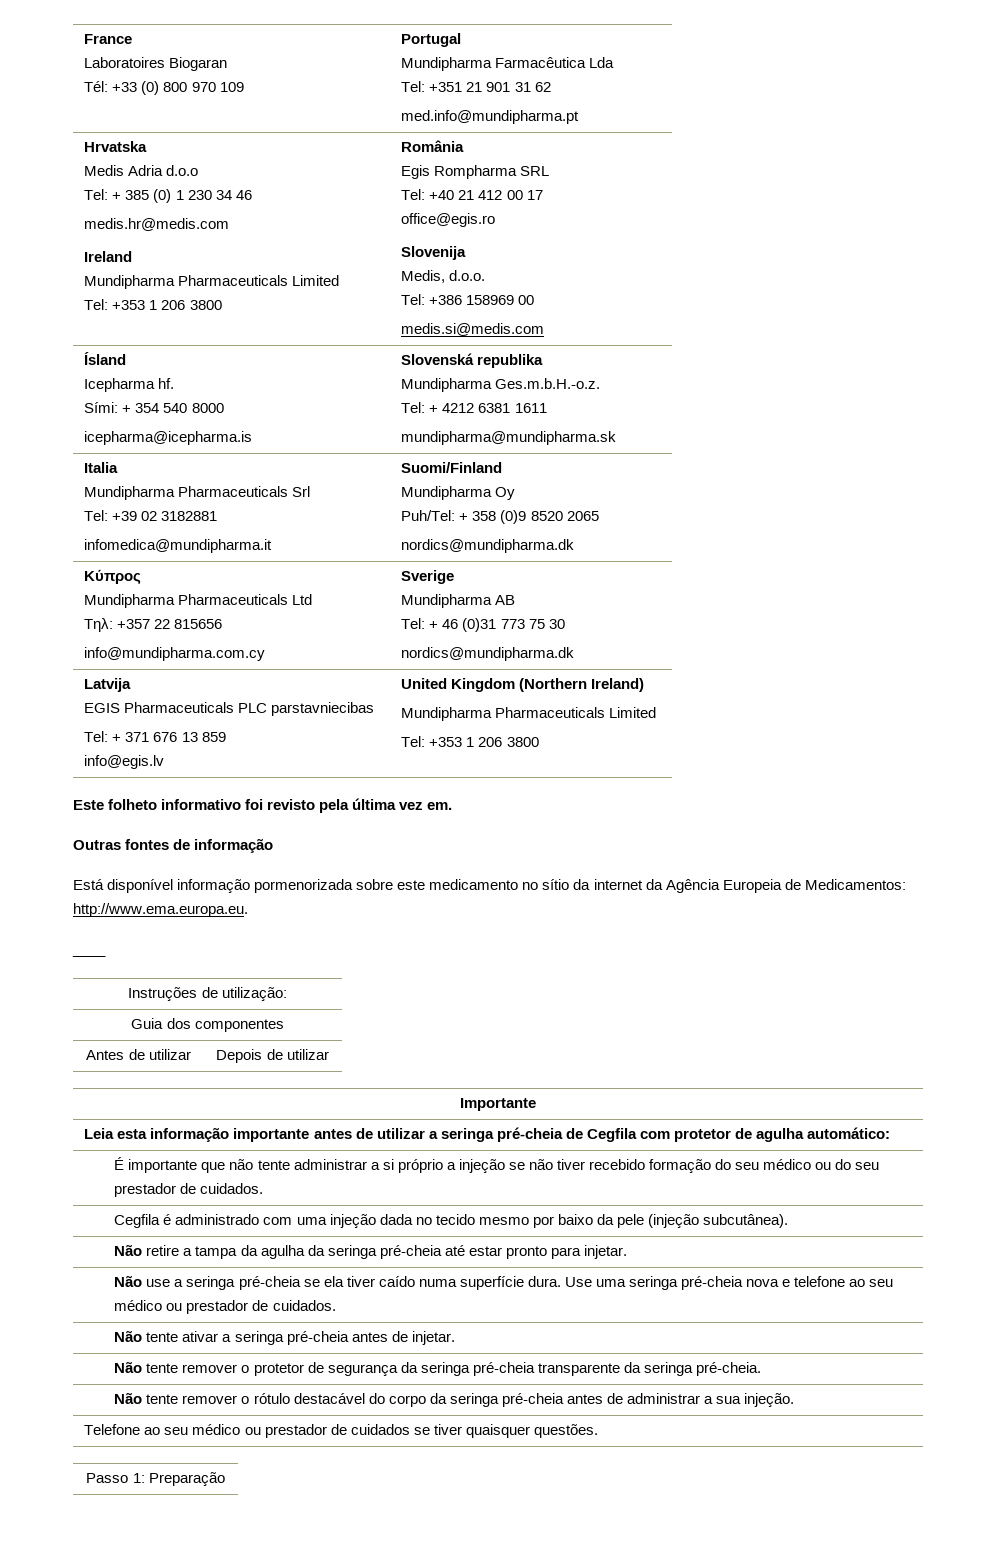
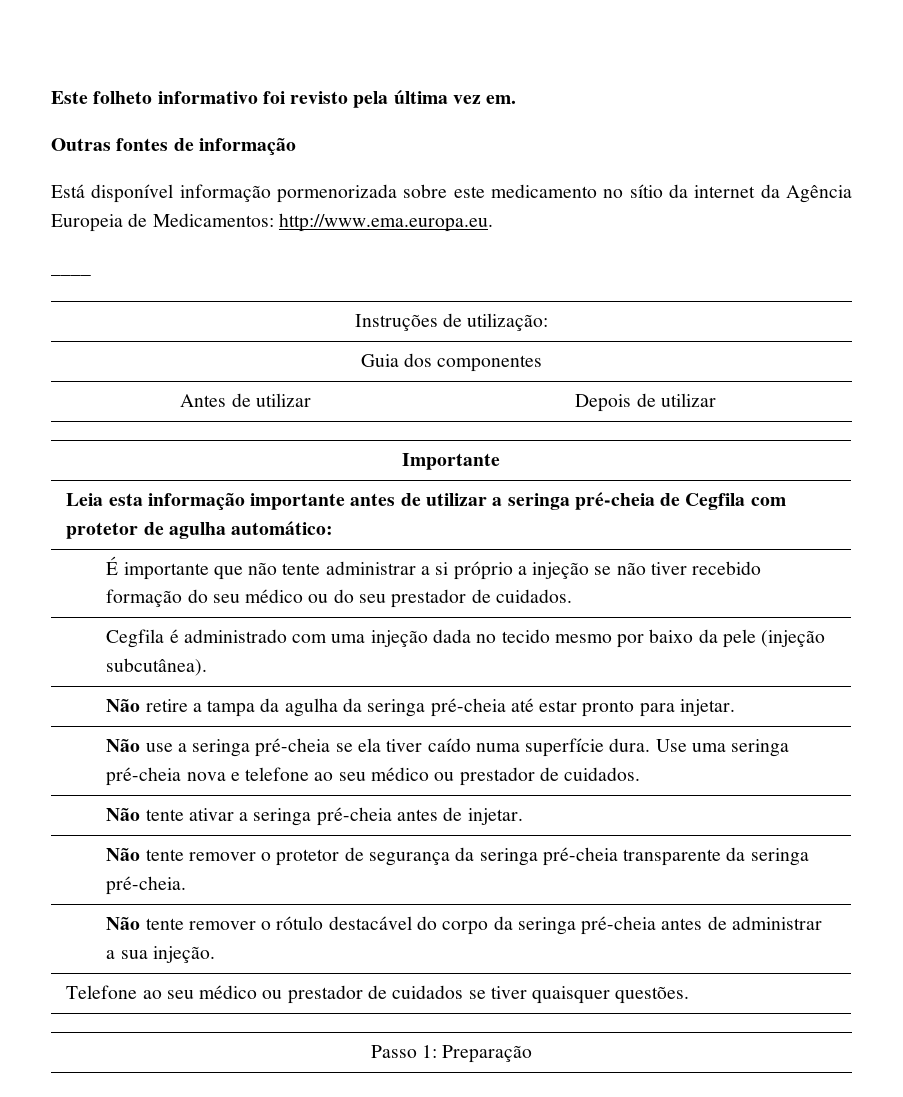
[84,34,133,44] [84,57,228,71] [84,81,244,95] [401,33,462,47] [401,57,615,71] [401,81,551,92] [401,110,580,124] [84,141,148,152] [84,165,199,176] [84,189,252,203] [84,218,230,231] [84,251,133,262] [84,275,340,289] [84,299,222,310] [401,140,465,152] [401,165,550,179] [401,189,543,200] [401,213,496,227] [401,246,467,260] [401,270,486,283] [401,294,535,305] [401,323,545,336] [84,352,127,365] [84,378,175,392] [84,402,224,413] [84,431,253,445] [401,353,544,368] [401,378,601,392] [401,402,547,413] [401,431,617,445] [84,462,119,473] [84,486,311,500] [84,510,218,521] [84,539,273,553] [401,462,503,473] [401,486,516,500] [401,510,599,524] [401,539,575,553] [84,569,142,584] [84,594,313,608] [84,618,223,632] [84,647,266,661] [401,570,455,584] [401,594,516,608] [401,618,565,632] [401,647,575,661] [84,678,132,692] [84,702,375,716] [84,731,226,742] [84,755,165,769] [401,678,645,692] [401,707,657,721] [401,736,539,747] France // Laboratoires Biogaran // Tél: +33 (0) 800 970 109 | Portugal // Mundipharma Farmacêutica Lda // Tel: +351 21 901 31 62 // med.info@mundipharma.pt // Hrvatska // Medis Adria d.o.o // Tel: + 385 (0) 1 230 34 46 // medis.hr@medis.com // Ireland // Mundipharma Pharmaceuticals Limited // Tel: +353 1 206 3800 | România // Egis Rompharma SRL // Tel: +40 21 412 00 17 // office@egis.ro // Slovenija // Medis, d.o.o. // Tel: +386 158969 00 // medis.si@medis.com // Ísland // Icepharma hf. // Sími: + 354 540 8000 // icepharma@icepharma.is | Slovenská republika // Mundipharma Ges.m.b.H.-o.z. // Tel: + 4212 6381 1611 // mundipharma@mundipharma.sk // Italia // Mundipharma Pharmaceuticals Srl // Tel: +39 02 3182881 // infomedica@mundipharma.it | Suomi/Finland // Mundipharma Oy // Puh/Tel: + 358 (0)9 8520 2065 // nordics@mundipharma.dk // Κύπρος // Mundipharma Pharmaceuticals Ltd // Τηλ: +357 22 815656 // info@mundipharma.com.cy | Sverige // Mundipharma AB // Tel: + 46 (0)31 773 75 30 // nordics@mundipharma.dk // Latvija // EGIS Pharmaceuticals PLC parstavniecibas // Tel: + 371 676 13 859 // info@egis.lv | United Kingdom (Northern Ireland) // Mundipharma Pharmaceuticals Limited // Tel: +353 1 206 3800 // -> (51, 97) none

